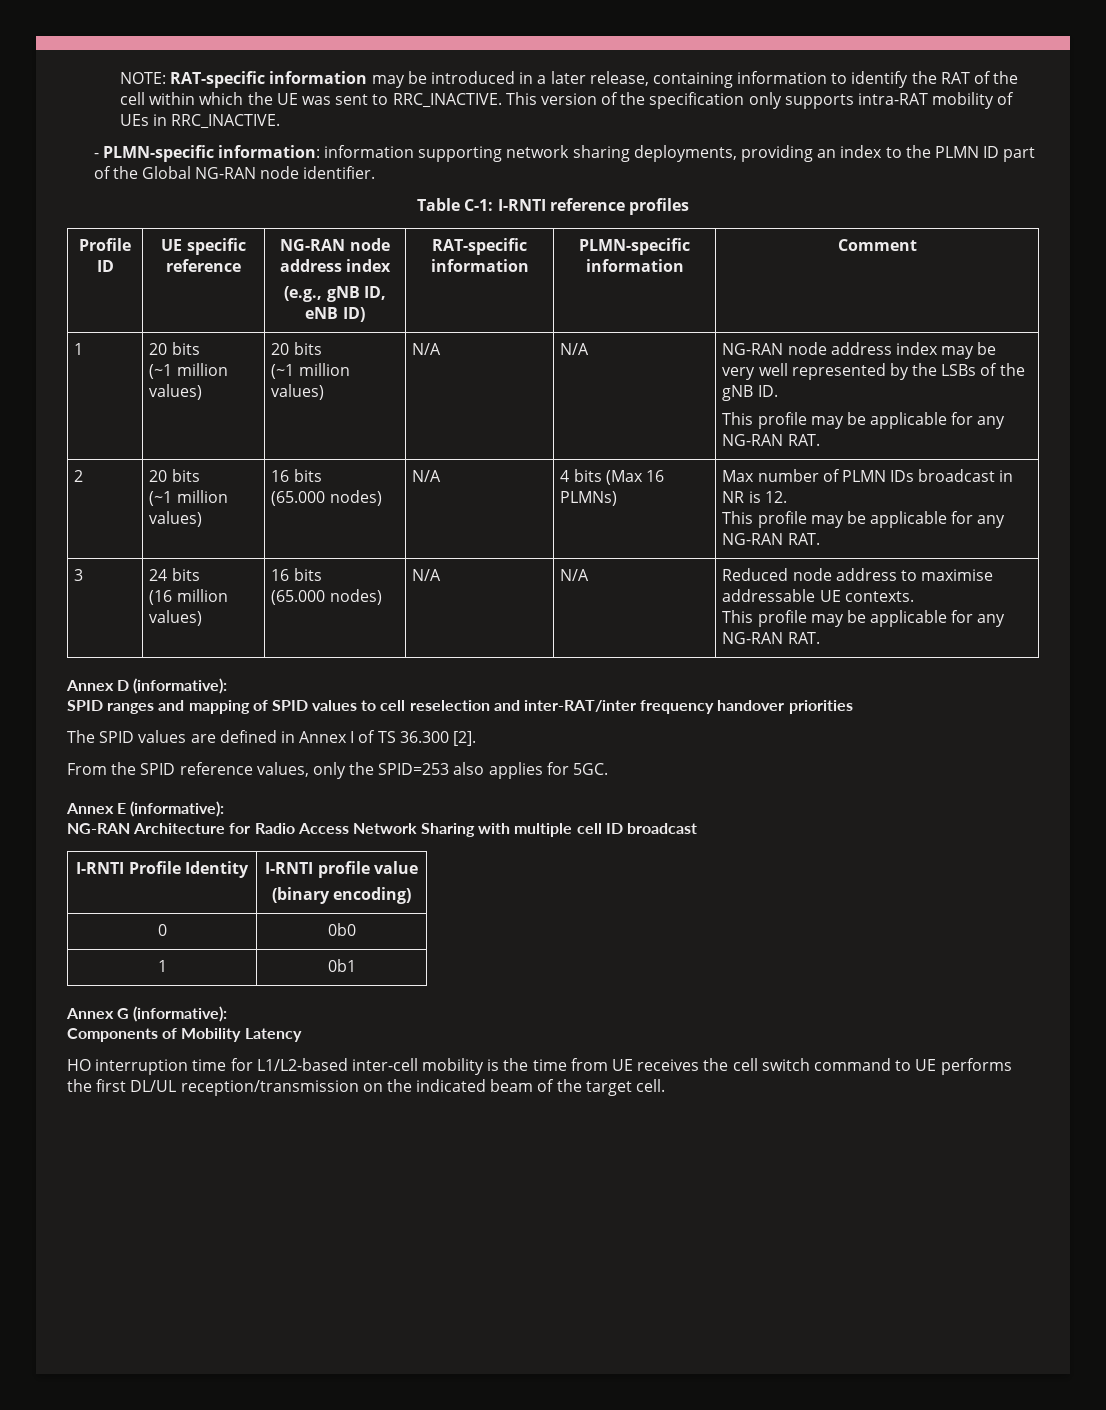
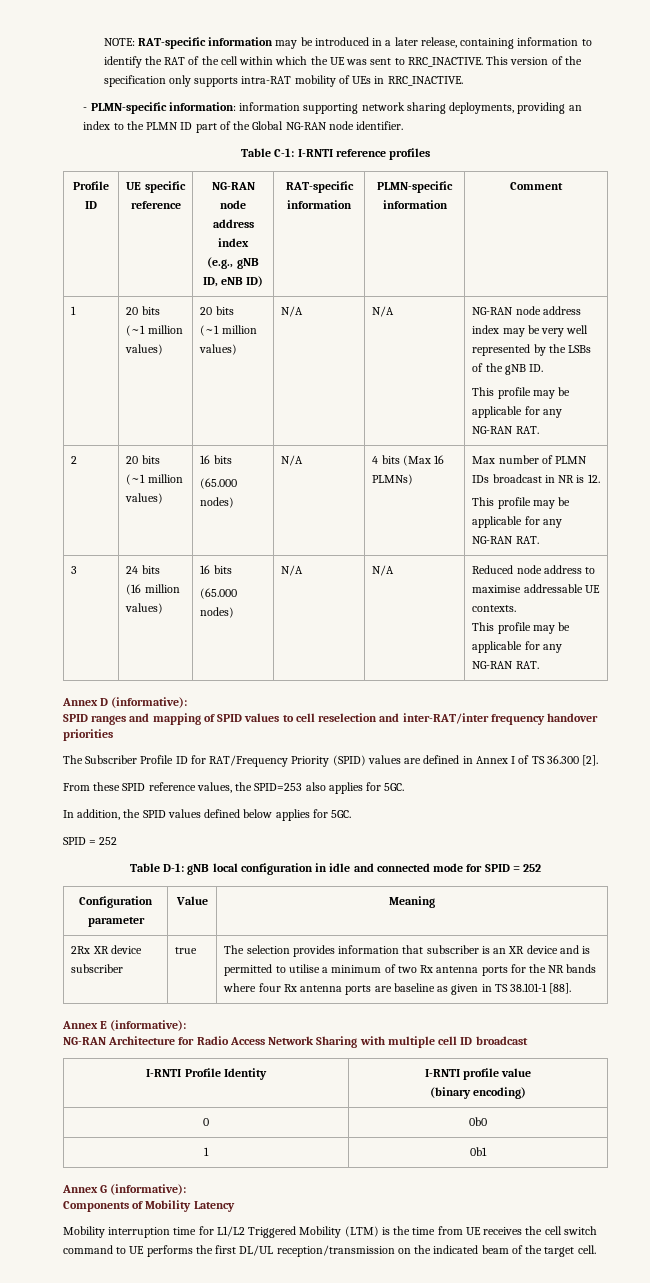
[99,731,135,743] SPID -> [85,755,366,767] Subscriber Profile ID for RAT/Frequency Priority (SPID)
[111,762,137,775] the -> [93,782,121,791] these
[312,762,346,779] only -> (232, 787) none
(609, 769) none -> [63,809,352,821] [63,837,118,845] [129,863,542,875] [79,896,153,908] [87,917,145,927] [175,896,208,905] [389,896,435,908] [71,945,142,954] [71,964,124,973] [175,947,198,954] [224,945,590,957] [224,964,597,976] [223,983,572,995] // In addition, the SPID values defined below applies for 5GC. // SPID = 252 // Table D-1: gNB local configuration in idle and connected mode for SPID = 252 // Configuration parameter | Value | Meaning // 2Rx XR device subscriber | true | The selection provides information that subscriber is an XR device and is permitted to utilise a minimum of two Rx antenna ports for the NR bands where four Rx antenna ports are baseline as given in TS 38.101-1 [88].
[67,1059,91,1071] HO -> [63,1226,105,1238] Mobility
[256,1058,485,1075] L1/L2-based inter-cell mobility -> [216,1226,379,1238] L1/L2 Triggered Mobility (LTM)

